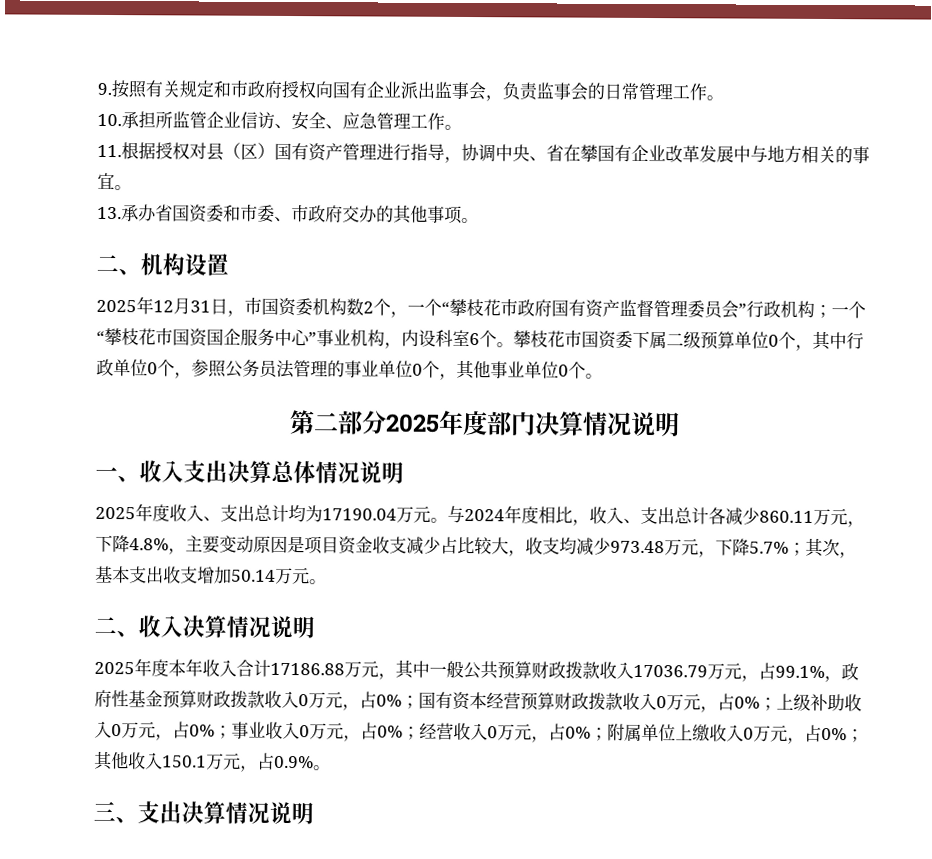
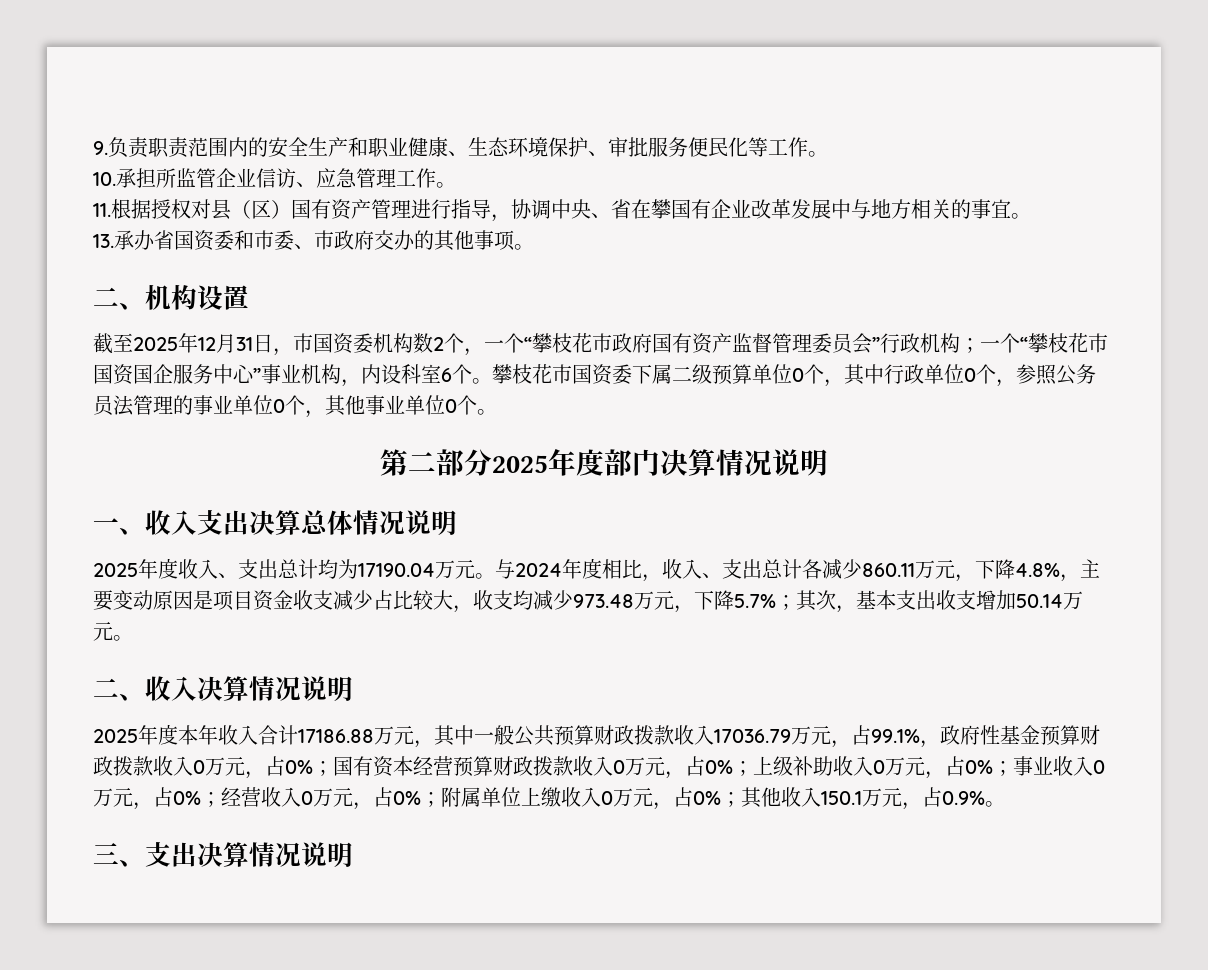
[111,80,673,102] 按照有关规定和市政府授权向国有企业派出监事会，负责监事会的日常管理 -> [108,137,768,158] 负责职责范围内的安全生产和职业健康、生态环境保护、审批服务便民化等
[291,112,343,131] 安全、 -> (316, 184) none
(229, 264) none -> [93,333,133,354] 截至

